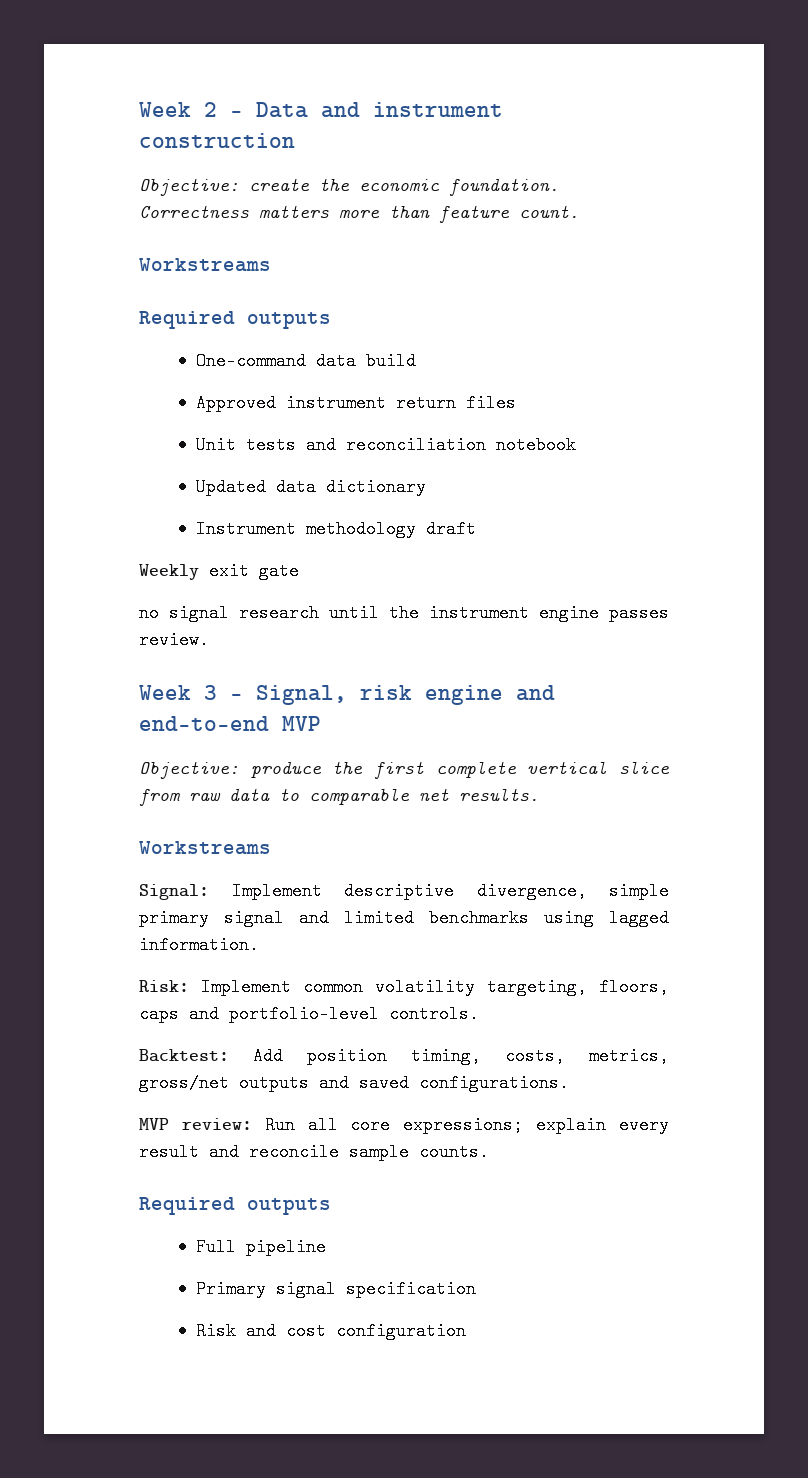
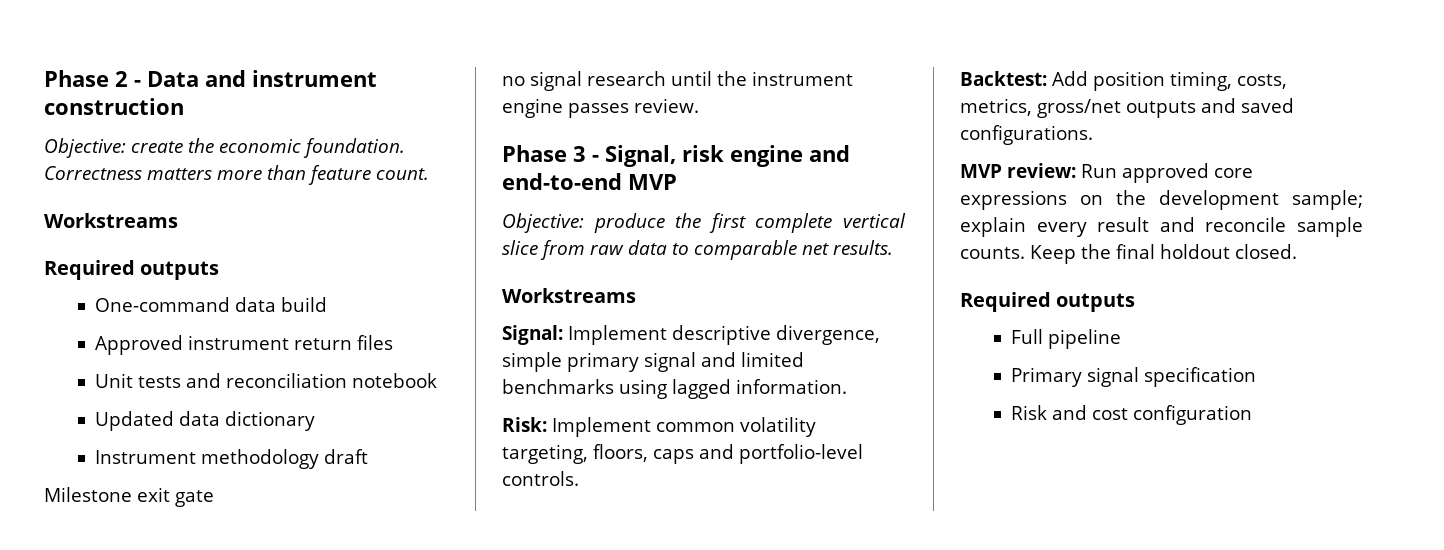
[139,102,191,117] Week -> [44,70,109,87] Phase
[139,564,199,580] Weekly -> [44,487,132,502] Milestone
[139,685,191,700] Week -> [502,145,567,162] Phase
[307,1116,524,1134] all core expressions; -> [1122,163,1253,183] [960,190,1363,210] approved core expressions on the development sample;
(489, 1152) none -> [1030,244,1297,264] Keep the final holdout closed.

